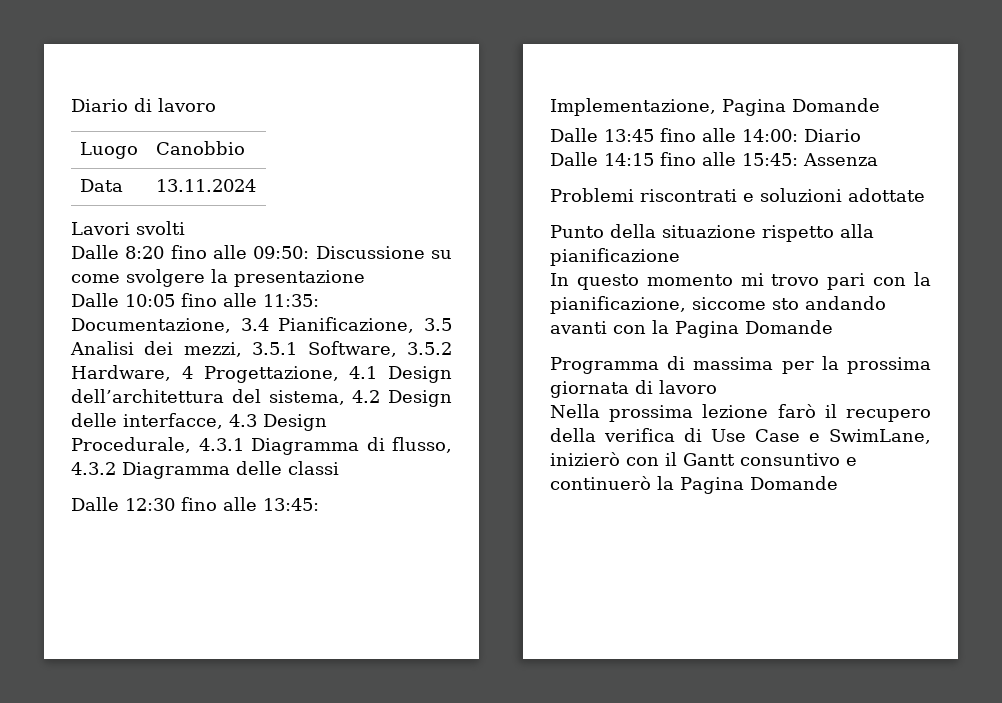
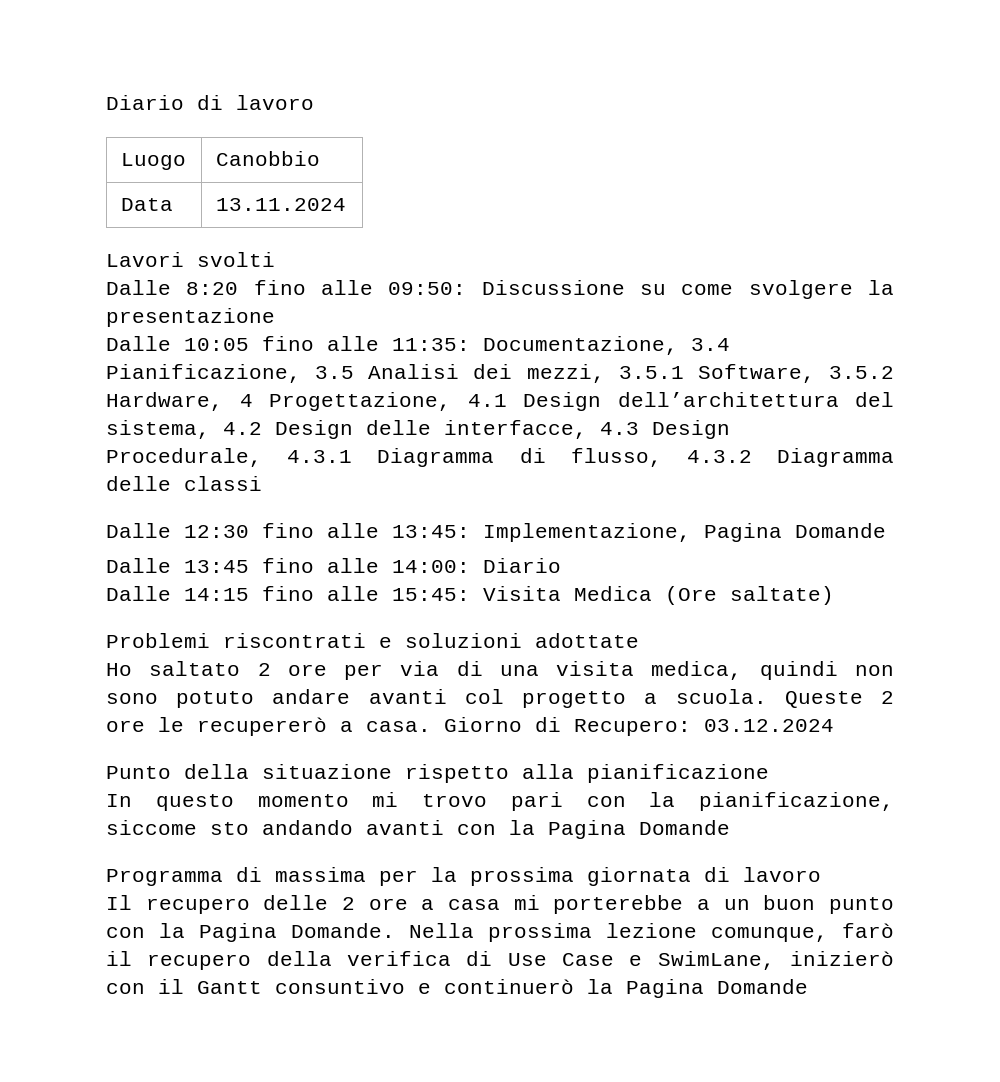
[803,153,878,166] Assenza -> [483,586,834,605] Visita Medica (Ore saltate)
(925, 195) none -> [106,661,894,680] [106,689,894,708] [106,717,834,736] // Ho saltato 2 ore per via di una visita medica, quindi non sono potuto andare avanti col progetto a scuola. Queste 2 ore le recupererò a casa. Giorno di Recupero: 03.12.2024
(717, 387) none -> [106,895,894,914] [106,923,395,942] Il recupero delle 2 ore a casa mi porterebbe a un buon punto con la Pagina Domande.
(769, 411) none -> [711,927,828,942] comunque,

